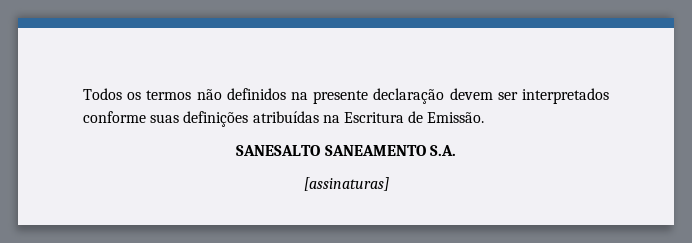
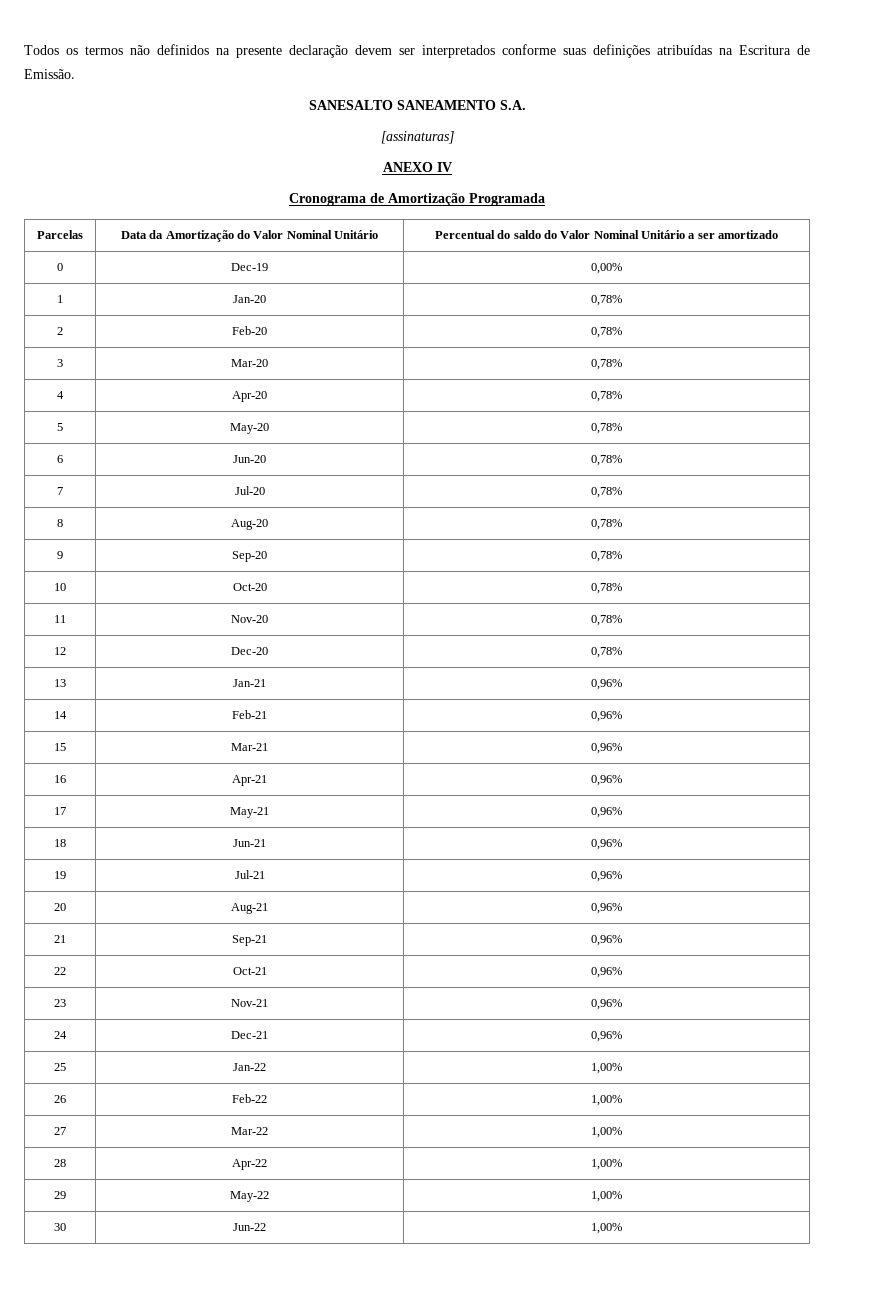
(389, 184) none -> [382,162,452,172] [289,193,545,206] [37,230,83,239] [120,230,379,242] [434,230,779,239] [57,263,63,271] [231,263,268,271] [591,263,622,274] [57,295,63,303] [233,295,266,303] [591,295,622,306] [57,327,63,335] [232,326,267,335] [591,327,622,338] [57,359,63,367] [231,359,268,367] [591,359,622,370] [57,391,64,399] [232,391,267,402] [591,391,622,402] [57,423,63,431] [230,423,269,434] [591,423,622,434] [57,455,63,463] [233,455,266,463] [591,455,622,466] [57,487,63,495] [234,486,265,495] [591,487,622,498] [57,519,63,527] [231,519,268,530] [591,519,622,530] [57,551,63,559] [232,551,267,562] [591,551,622,562] [54,583,66,591] [232,583,267,591] [591,583,622,594] [54,615,66,623] [231,615,268,623] [591,615,622,626] [54,647,66,655] [231,647,268,655] [591,647,622,658] [54,679,66,687] [233,679,266,687] [591,679,622,690] [54,711,67,719] [232,710,267,719] [591,711,622,722] [54,743,66,751] [231,743,268,751] [591,743,622,754] [54,775,66,783] [232,775,267,786] [591,775,622,786] [54,807,66,815] [230,807,269,818] [591,807,622,818] [54,839,66,847] [233,839,266,847] [591,839,622,850] [54,871,66,879] [234,870,265,879] [591,871,622,882] [54,903,66,911] [231,903,268,914] [591,903,622,914] [54,935,66,943] [232,935,267,946] [591,935,622,946] [54,967,66,975] [232,967,267,975] [591,967,622,978] [54,999,66,1007] [231,999,268,1007] [591,999,622,1010] [54,1031,67,1039] [231,1031,268,1039] [591,1031,622,1042] [54,1063,66,1071] [233,1063,266,1071] [591,1063,622,1074] [54,1095,66,1103] [232,1094,267,1103] [591,1095,622,1106] [54,1127,66,1135] [231,1127,268,1135] [591,1127,622,1138] [54,1159,66,1167] [232,1159,267,1170] [591,1159,622,1170] [54,1191,66,1199] [230,1191,269,1202] [591,1191,622,1202] [54,1223,66,1231] [233,1223,266,1231] [591,1223,622,1234] // ANEXO IV // Cronograma de Amortização Programada // Parcelas | Data da Amortização do Valor Nominal Unitário | Percentual do saldo do Valor Nominal Unitário a ser amortizado // 0 | Dec-19 | 0,00% // 1 | Jan-20 | 0,78% // 2 | Feb-20 | 0,78% // 3 | Mar-20 | 0,78% // 4 | Apr-20 | 0,78% // 5 | May-20 | 0,78% // 6 | Jun-20 | 0,78% // 7 | Jul-20 | 0,78% // 8 | Aug-20 | 0,78% // 9 | Sep-20 | 0,78% // 10 | Oct-20 | 0,78% // 11 | Nov-20 | 0,78% // 12 | Dec-20 | 0,78% // 13 | Jan-21 | 0,96% // 14 | Feb-21 | 0,96% // 15 | Mar-21 | 0,96% // 16 | Apr-21 | 0,96% // 17 | May-21 | 0,96% // 18 | Jun-21 | 0,96% // 19 | Jul-21 | 0,96% // 20 | Aug-21 | 0,96% // 21 | Sep-21 | 0,96% // 22 | Oct-21 | 0,96% // 23 | Nov-21 | 0,96% // 24 | Dec-21 | 0,96% // 25 | Jan-22 | 1,00% // 26 | Feb-22 | 1,00% // 27 | Mar-22 | 1,00% // 28 | Apr-22 | 1,00% // 29 | May-22 | 1,00% // 30 | Jun-22 | 1,00%

